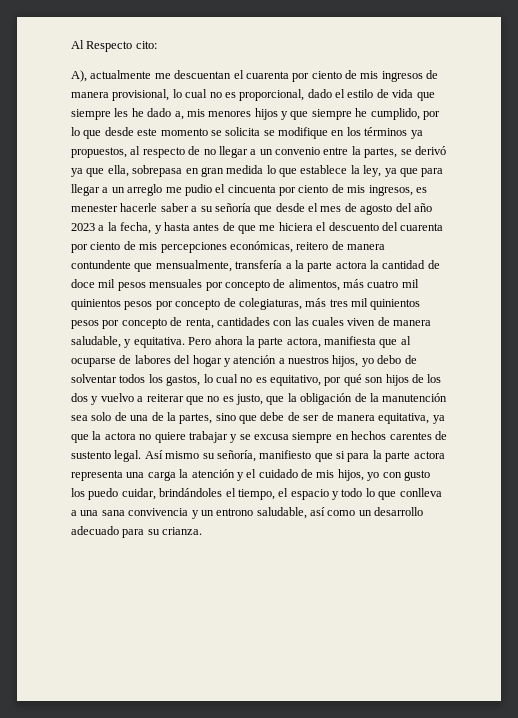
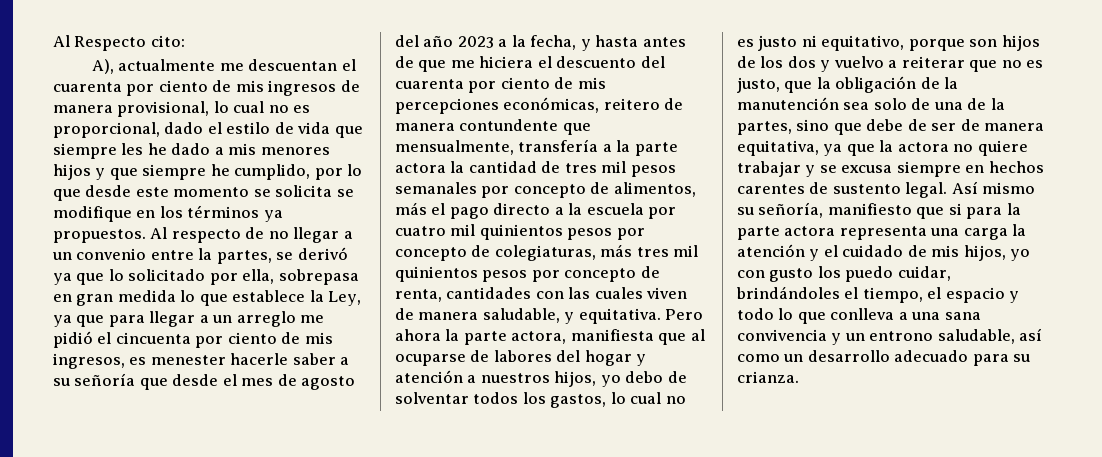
[174,111,184,120] a, -> [214,147,224,155] a
[71,146,141,158] propuestos, al -> [53,227,168,243] propuestos. Al
(105, 172) none -> [108,269,238,285] lo solicitado por
[363,165,382,177] ley, -> [328,291,362,306] Ley,
[184,184,212,196] pudio -> [53,331,93,348] pidió
[71,279,95,288] doce -> [564,163,597,173] tres
[149,279,203,288] mensuales -> [395,182,477,194] semanales
(364, 283) none -> [431,203,677,219] el pago directo a la escuela por
[270,374,362,386] equitativo, por qué -> [758,35,965,51] justo ni equitativo, porque

